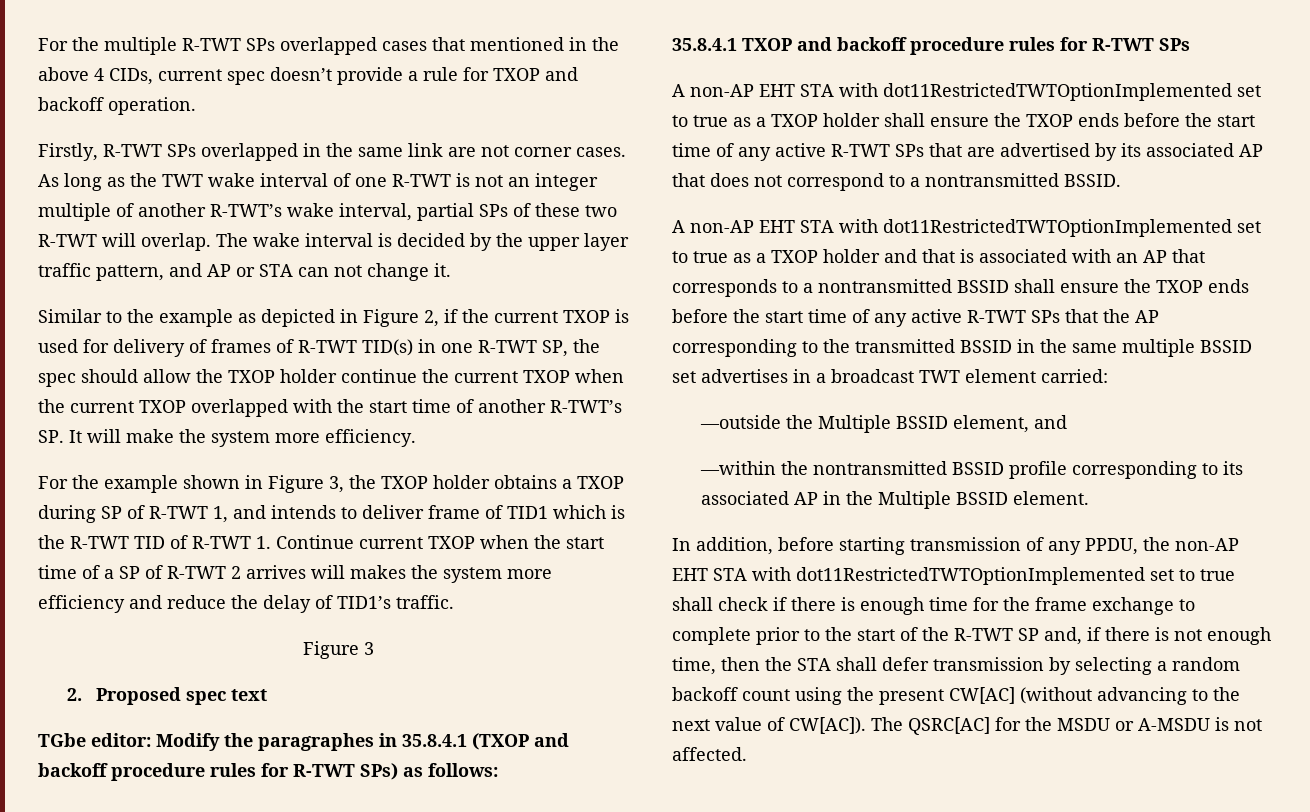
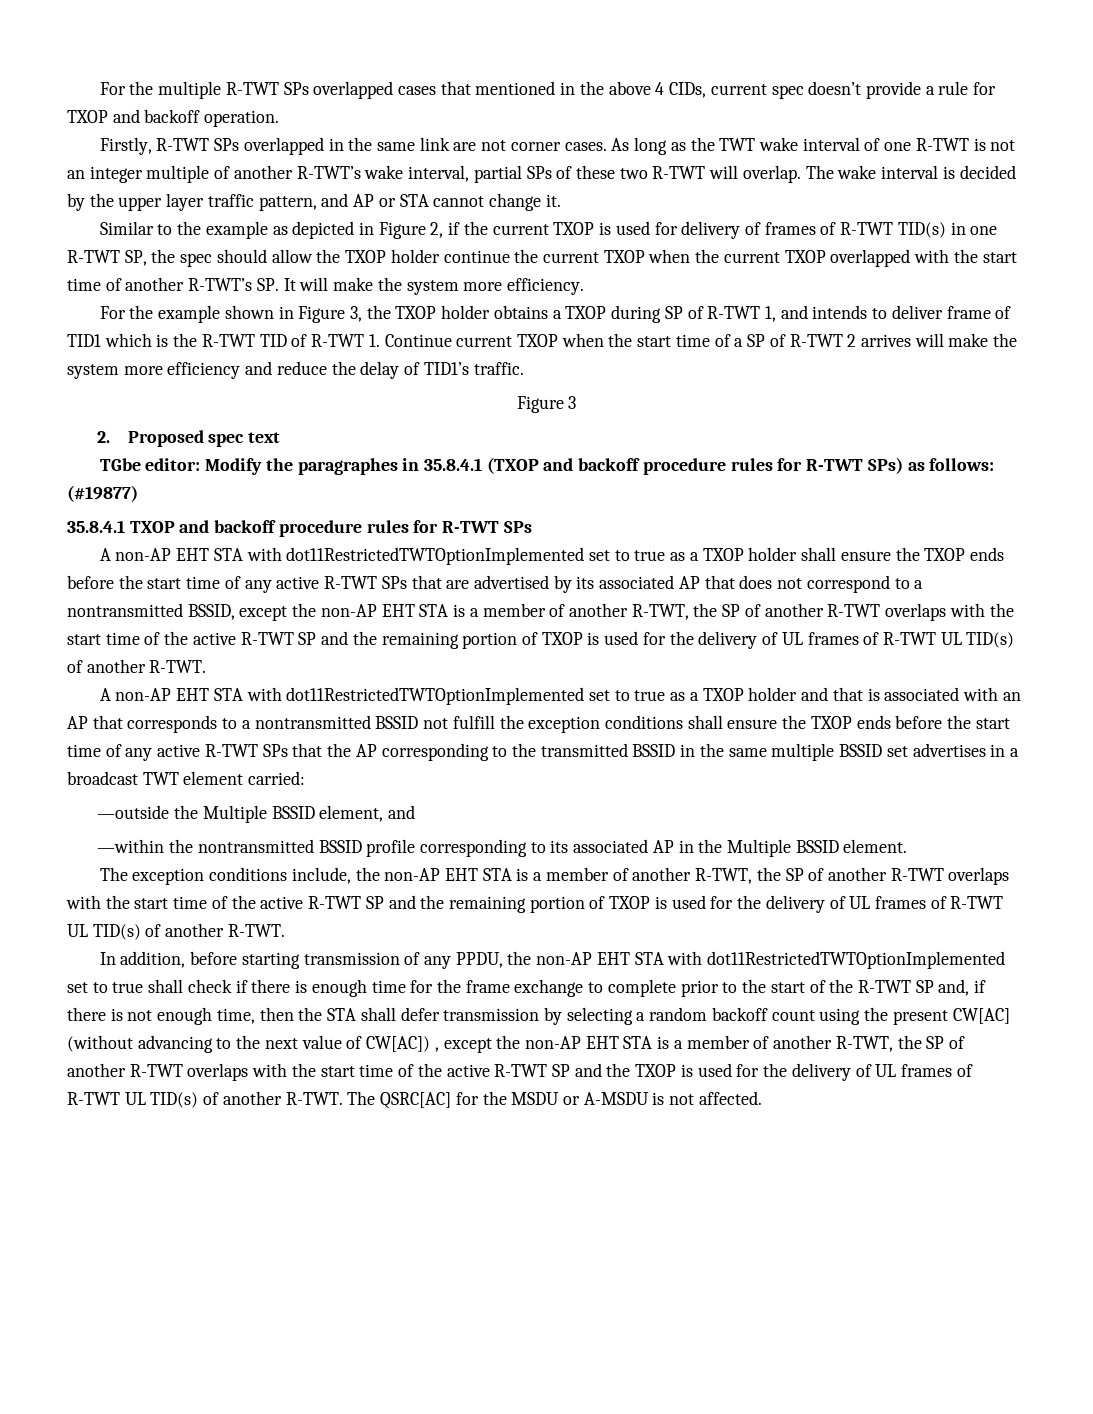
[298,265,362,277] can not -> [433,196,485,207] cannot
[350,565,406,579] makes -> [948,333,989,347] make
(498, 770) none -> [67,485,138,502] (#19877)
[1064,174,1121,187] BSSID. -> [187,603,1014,621] [67,631,1015,649] [67,659,207,673] BSSID, except the non-AP EHT STA is a member of another R-TWT, the SP of another R-TWT overlaps with the start time of the active R-TWT SP and the remaining portion of TXOP is used for the delivery of UL frames of R-TWT UL TID(s) of another R-TWT.
(1009, 286) none -> [423,715,683,733] not fulfill the exception conditions
(1089, 498) none -> [99,867,1010,885] [66,895,1004,913] [67,923,285,940] // The exception conditions include, the non-AP EHT STA is a member of another R-TWT, the SP of another R-TWT overlaps with the start time of the active R-TWT SP and the remaining portion of TXOP is used for the delivery of UL frames of R-TWT UL TID(s) of another R-TWT.
[789,717,866,734] CW[AC]). -> [366,1035,965,1053] [67,1063,973,1081] [67,1091,343,1108] CW[AC]) , except the non-AP EHT STA is a member of another R-TWT, the SP of another R-TWT overlaps with the start time of the active R-TWT SP and the TXOP is used for the delivery of UL frames of R-TWT UL TID(s) of another R-TWT.

